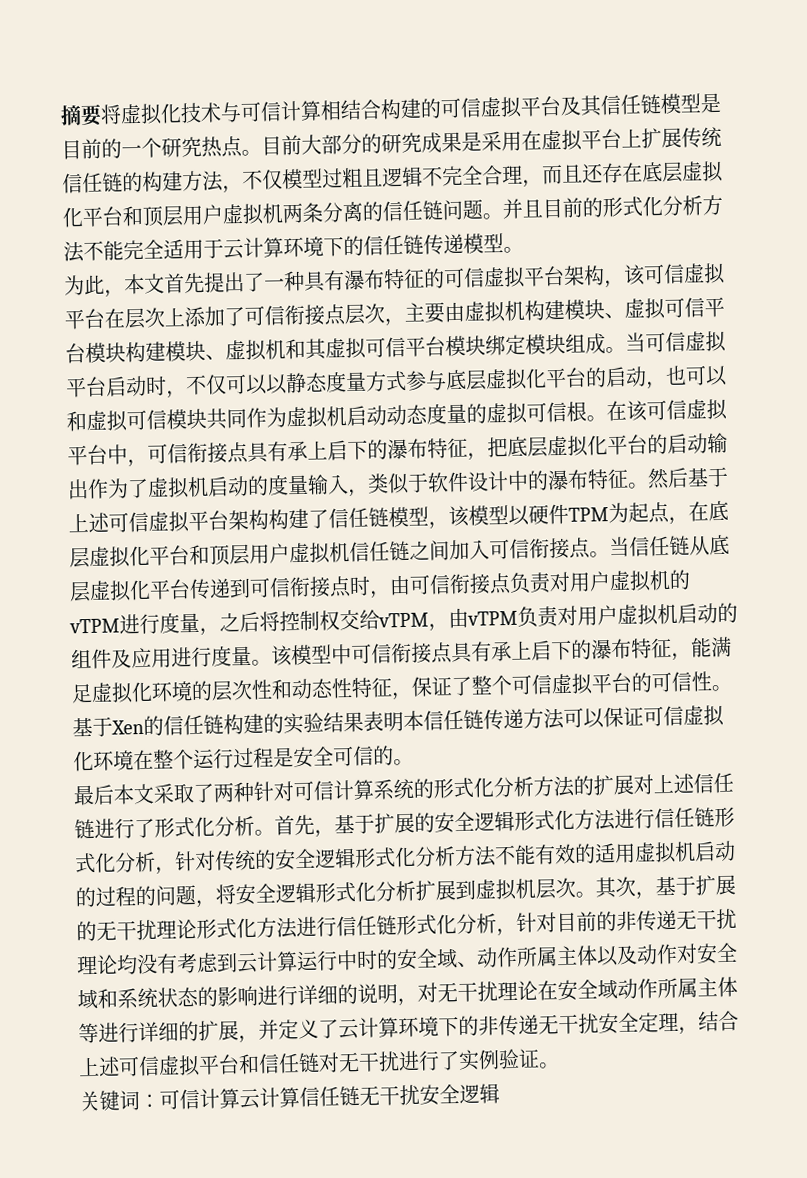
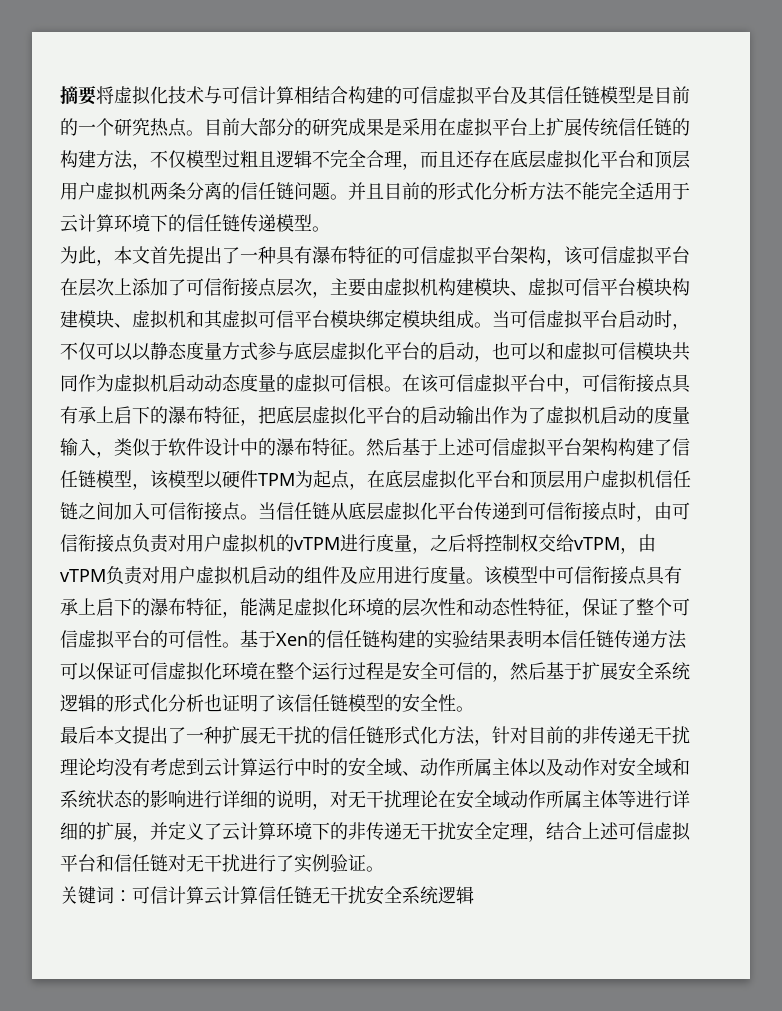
[393,758,414,766] [73,772,734,806] [74,806,735,840] [74,840,736,875] [75,874,736,909] [76,913,497,942] 。 // 最后本文采取了两种针对可信计算系统的形式化分析方法的扩展对上述信任链进行了形式化分析。首先，基于扩展的安全逻辑形式化方法进行信任链形式化分析，针对传统的安全逻辑形式化分析方法不能有效的适用虚拟机启动的过程的问题，将安全逻辑形式化分析扩展到虚拟机层次。其次，基于扩展的无干扰理论形式化方法进行信任链形式化分析 -> [492,661,690,682] [60,693,474,713] [60,726,475,745] ，然后基于扩展安全系统逻辑的形式化分析也证明了该信任链模型的安全性。 // 最后本文提出了一种扩展无干扰的信任链形式化方法
(460, 1094) none -> [402,886,438,904] 系统

